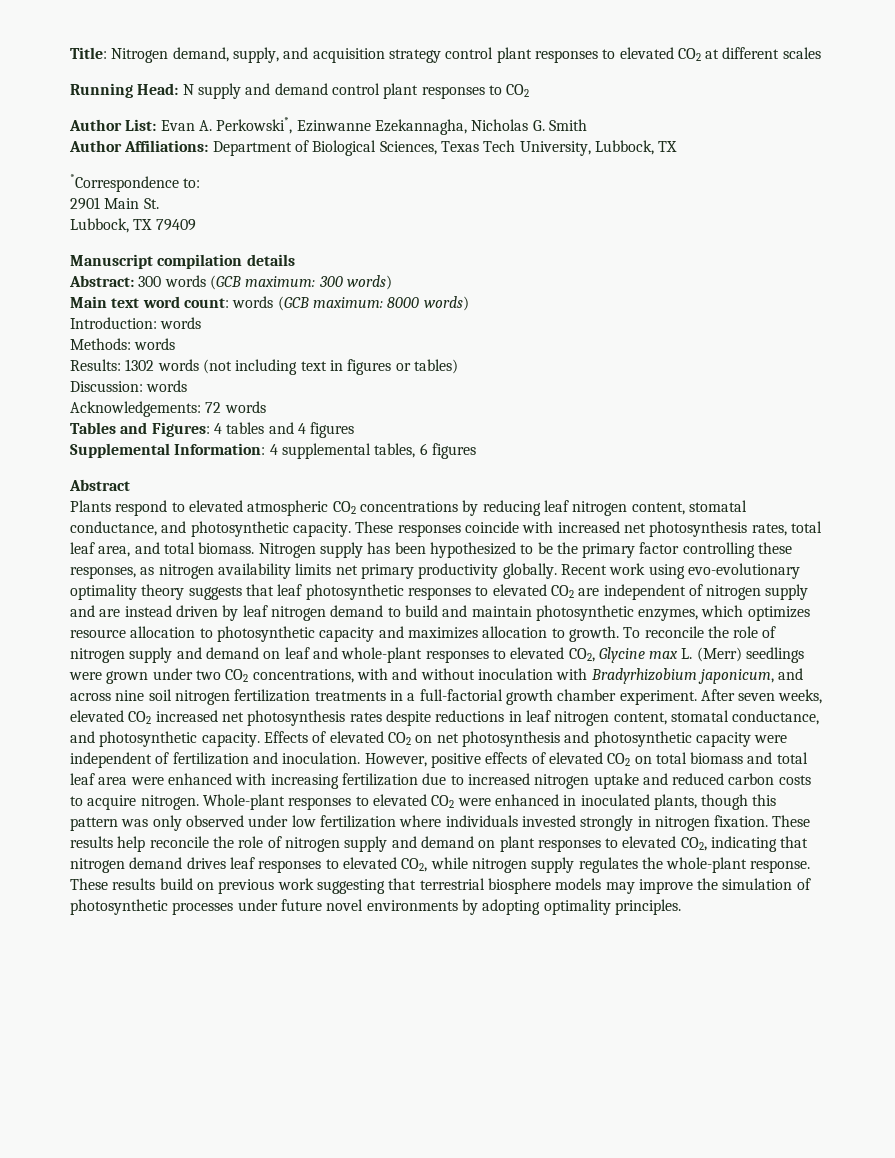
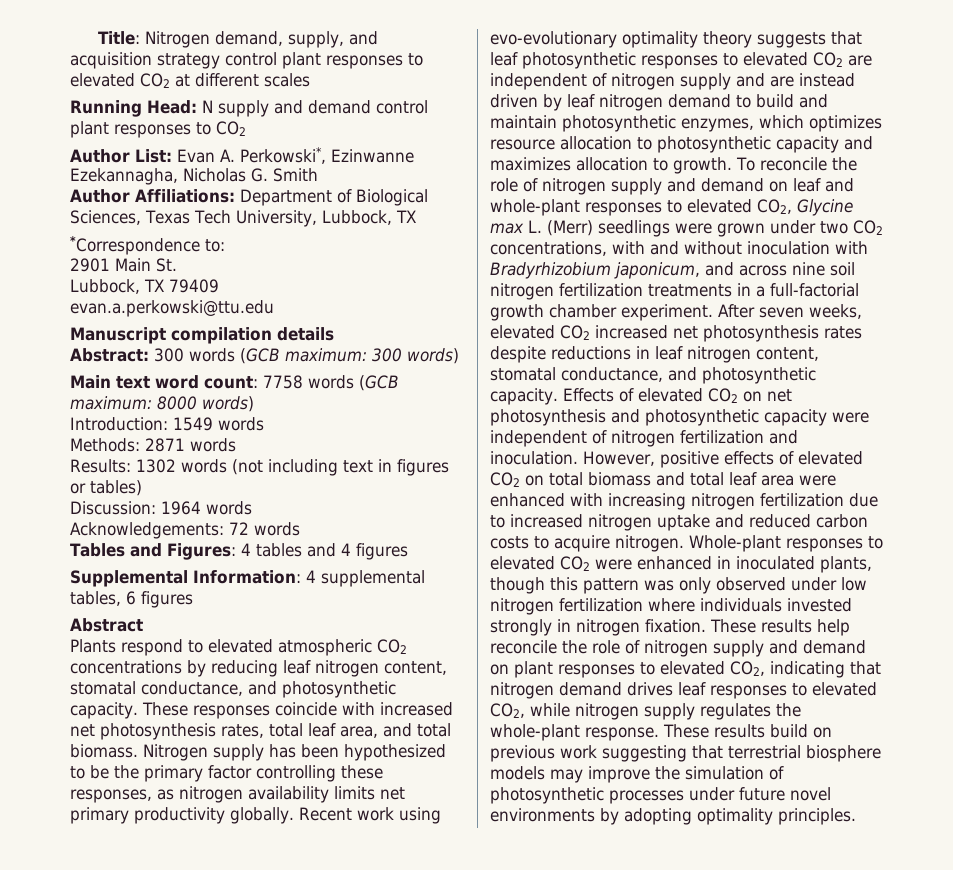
(196, 225) none -> [70,300,274,317] // evan.a.perkowski@ttu.edu
(229, 303) none -> [263,375,303,389] 7758
(157, 323) none -> [173,417,213,431] 1549
(131, 344) none -> [145,438,185,452] 2871
(143, 386) none -> [161,501,201,515] 1964
(170, 758) none -> [611,430,675,447] nitrogen
(339, 781) none -> [691,493,755,510] nitrogen
(316, 821) none -> [490,598,554,615] nitrogen

